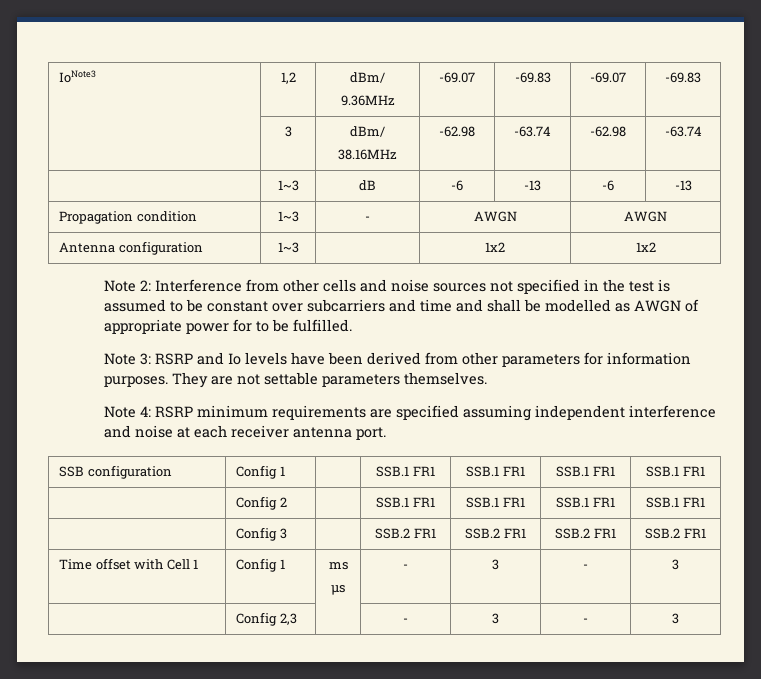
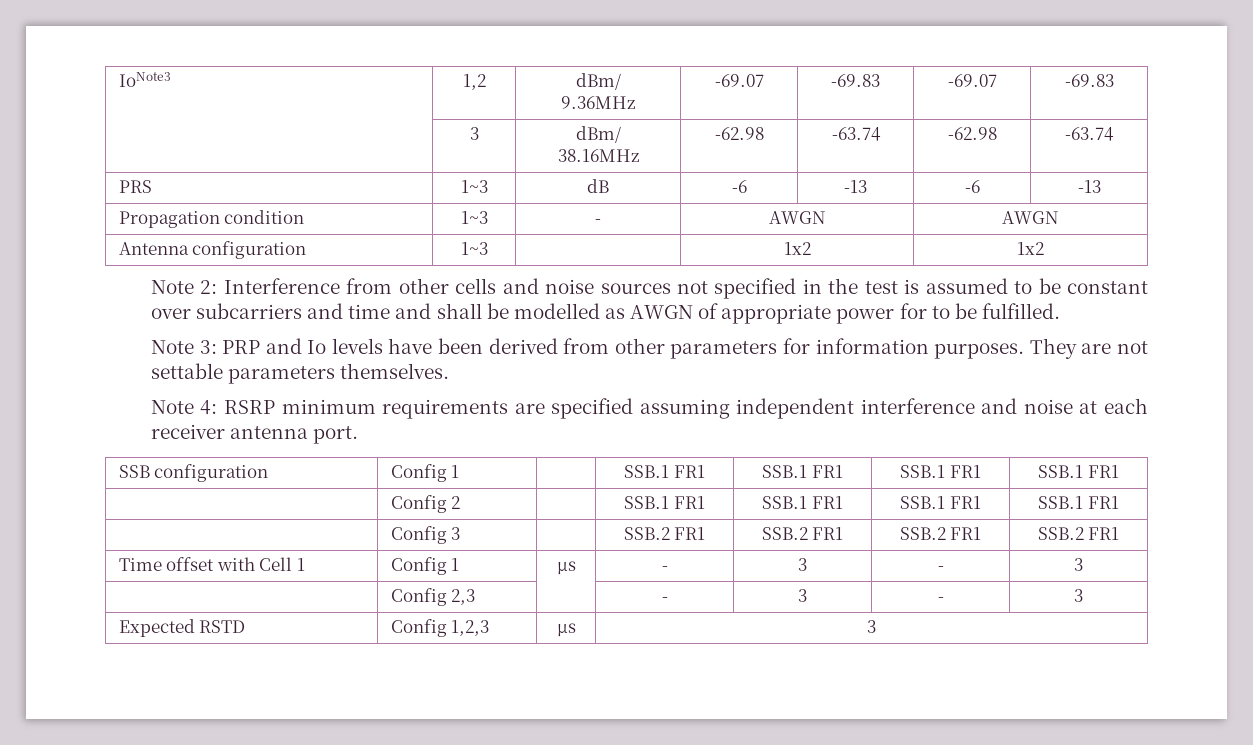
(702, 131) none -> [118,180,152,193] PRS
[154,353,193,365] RSRP -> [222,340,261,354] PRP
[328,562,348,570] ms // -> (460, 564) none
(679, 618) none -> [118,619,246,637] [390,619,490,637] [556,623,576,637] [867,620,876,633] // Expected RSTD | Config 1,2,3 | μs | 3

